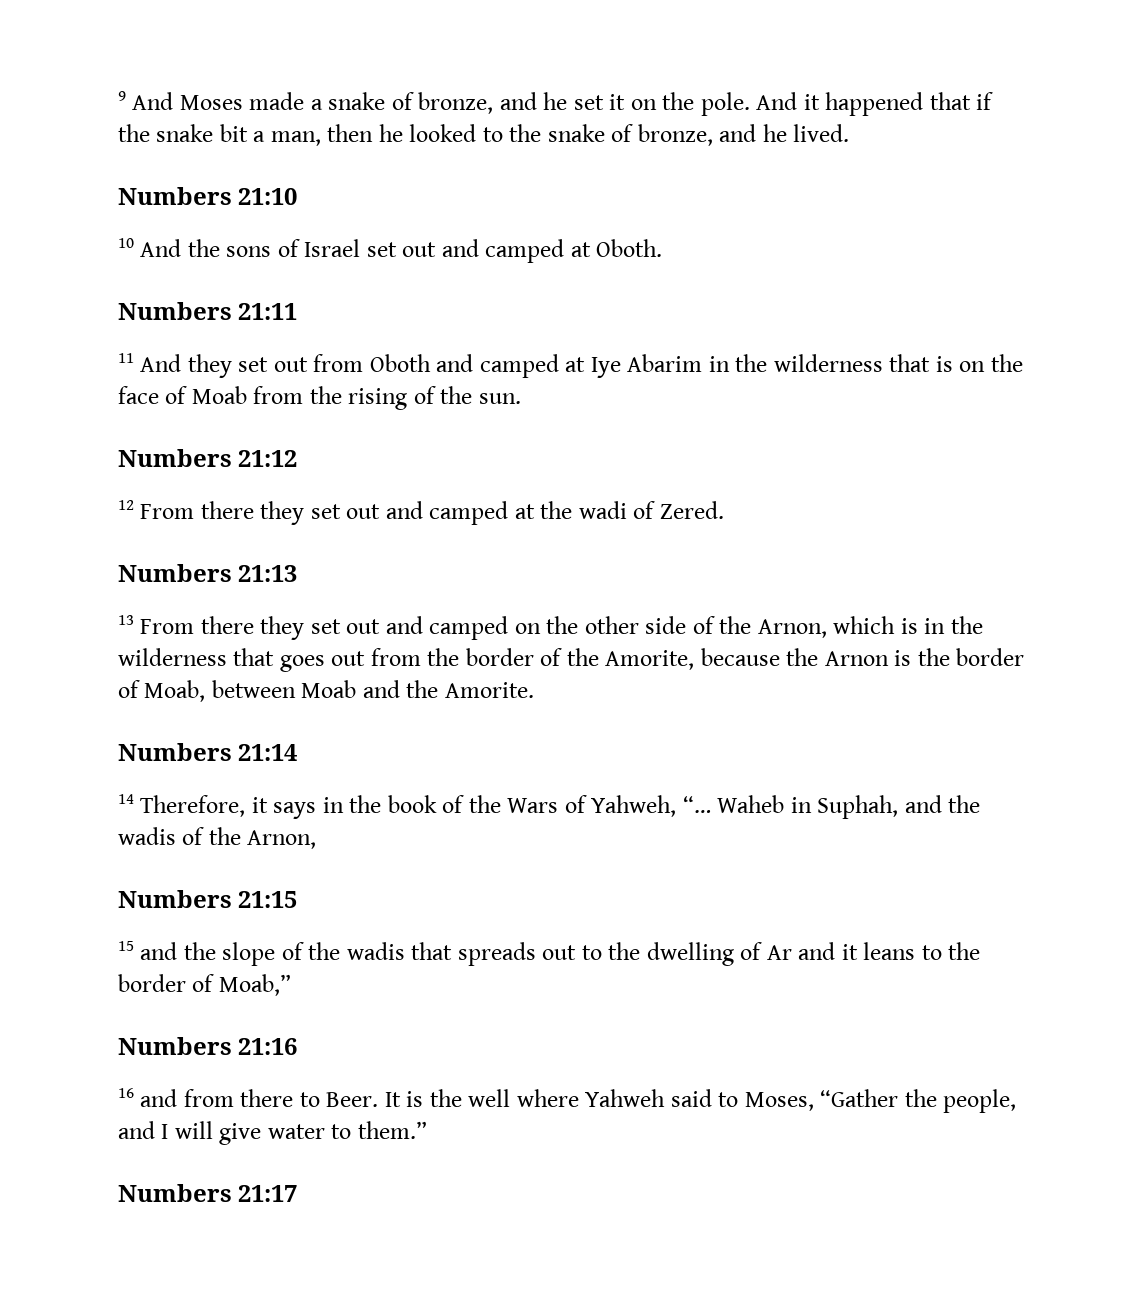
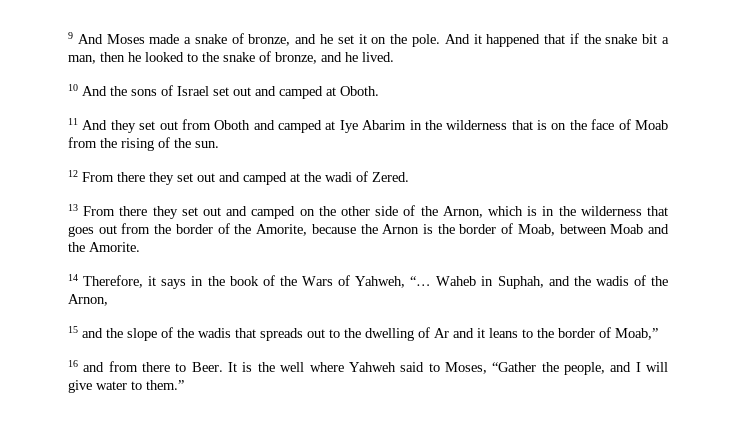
[118,187,298,205] // Numbers 21:10 -> (394, 57) none
[118,302,298,320] // Numbers 21:11 -> (379, 91) none
[118,449,298,467] // Numbers 21:12 -> (219, 144) none
[118,564,298,582] // Numbers 21:13 -> (409, 177) none
[118,743,298,761] // Numbers 21:14 -> (140, 247) none
[118,890,298,908] // Numbers 21:15 -> (108, 300) none
[118,1037,298,1055] // Numbers 21:16 -> (658, 334) none
[118,1184,298,1202] // Numbers 21:17 -> (184, 385) none

